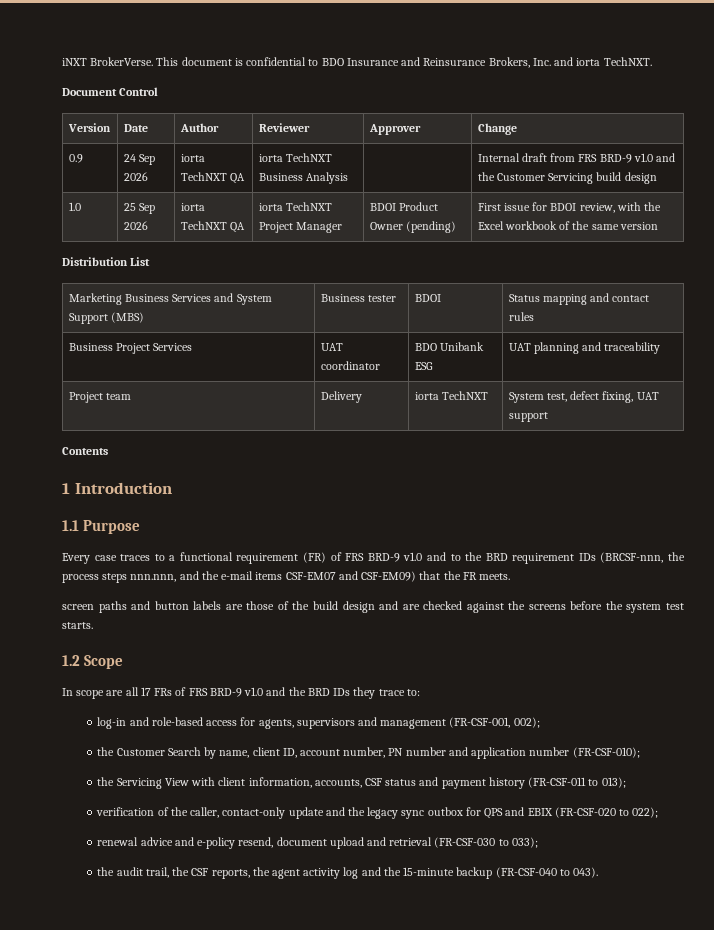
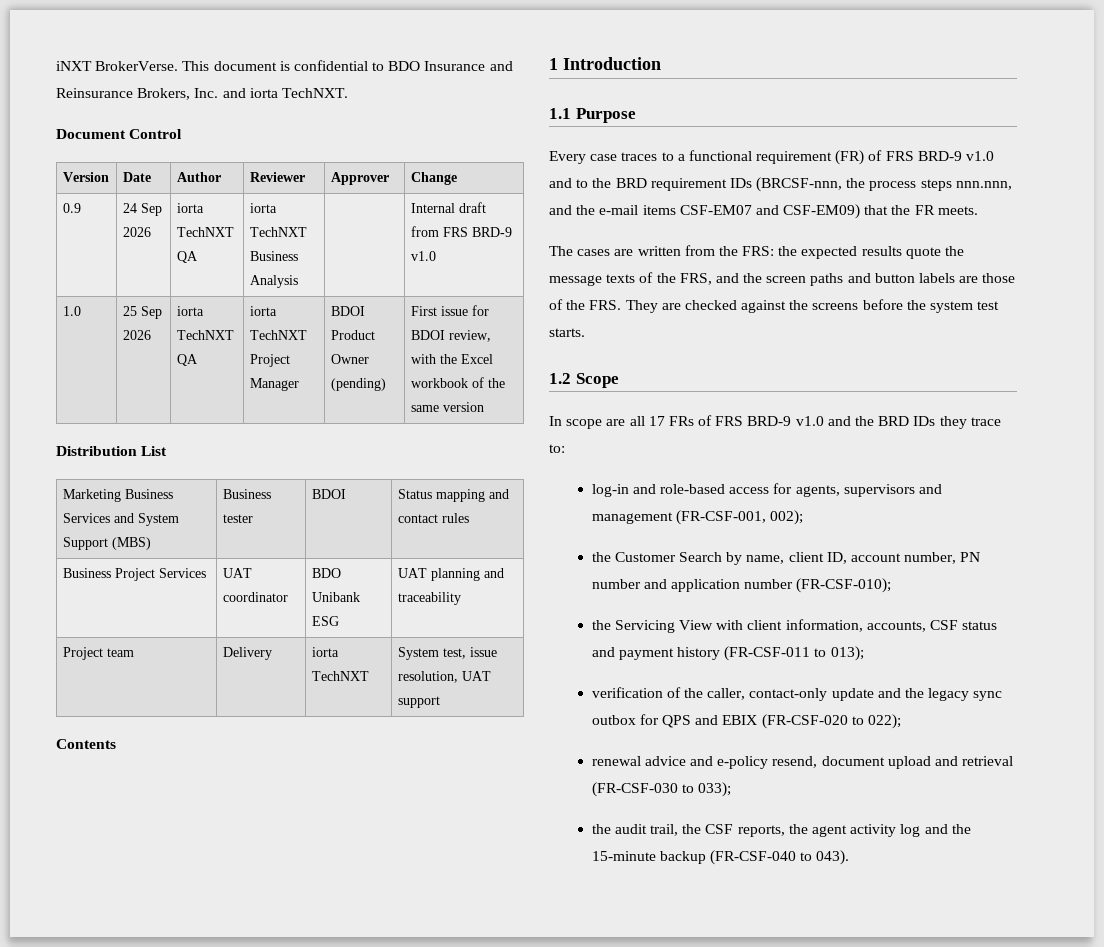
[656,153,676,162] [477,172,657,184] and the Customer Servicing build design -> (436, 256) none
[570,391,634,403] defect fixing, -> [469,647,497,657] [397,671,458,683] issue resolution,
(511, 576) none -> [549,245,965,259] [549,272,763,286] The cases are written from the FRS: the expected results quote the message texts of the FRS, and the
[312,601,399,613] build design and -> [589,300,658,313] FRS. They

